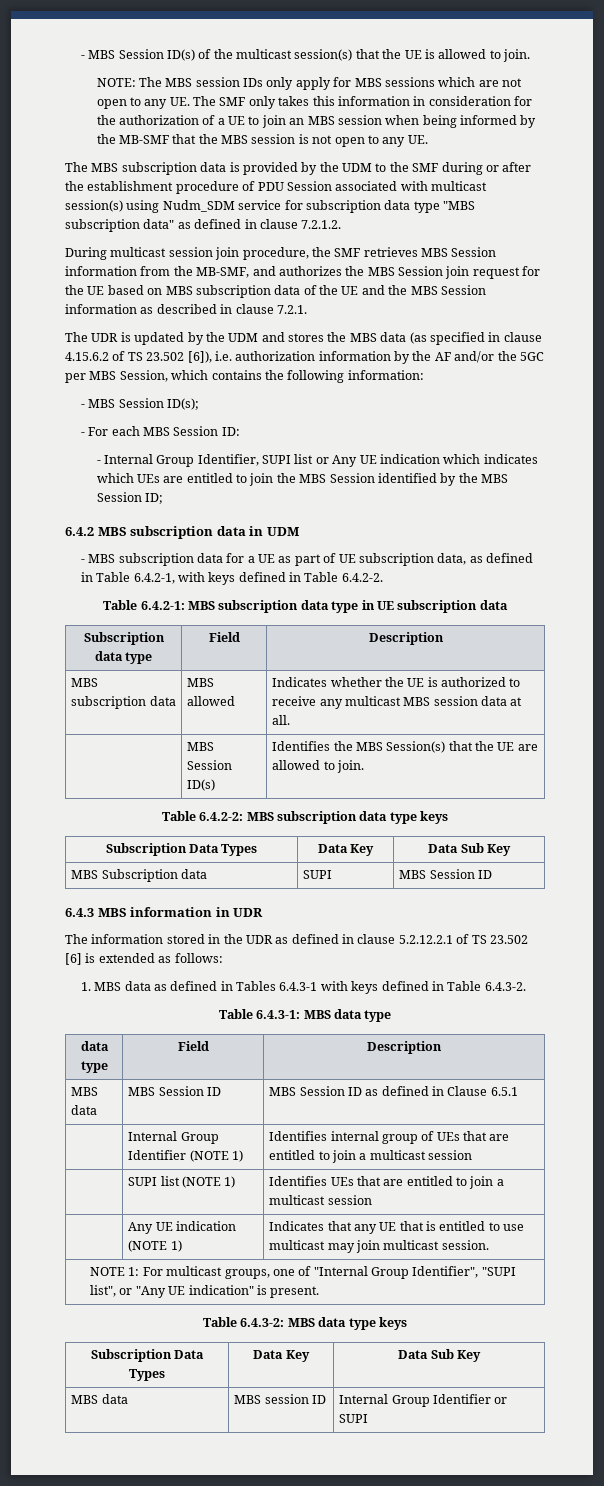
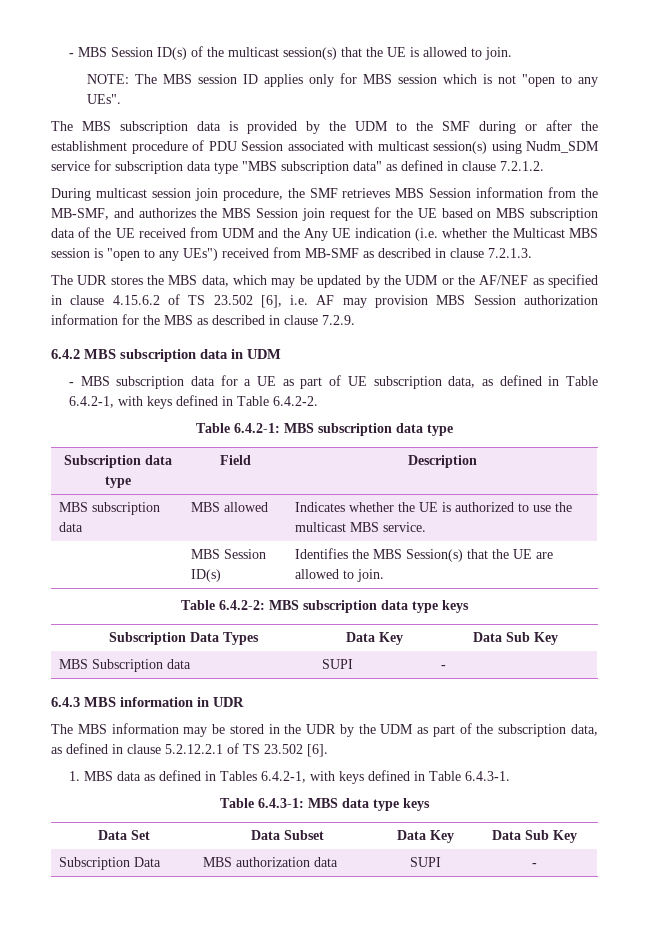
[243,77,523,90] [96,96,533,109] [96,115,537,128] [96,134,428,147] IDs only apply for MBS sessions which are not open to any UE. The SMF only takes this information in consideration for the authorization of a UE to join an MBS session when being informed by the MB-SMF that the MBS session is not open to any UE. -> [242,73,598,87] [86,94,121,104] ID applies only for MBS session which is not "open to any UEs".
[361,285,486,295] [65,304,307,314] and the MBS Session information as described in clause 7.2.1. -> [138,227,598,241] [51,247,532,261] received from UDM and the Any UE indication (i.e. whether the Multicast MBS session is "open to any UEs") received from MB-SMF as described in clause 7.2.1.3.
[120,332,427,345] is updated by the UDM and stores the MBS data (as -> [110,275,544,288] stores the MBS data, which may be updated by the UDM or the AF/NEF as
[187,351,544,364] [65,370,424,383] [80,398,199,410] [80,426,240,436] [96,454,538,467] [96,473,509,486] [96,492,163,504] [6]), i.e. authorization information by the AF and/or the 5GC per MBS Session, which contains the following information: // - MBS Session ID(s); // - For each MBS Session ID: // - Internal Group Identifier, SUPI list or Any UE indication which indicates which UEs are entitled to join the MBS Session identified by the MBS Session ID; -> [260,295,599,308] [51,314,355,325] [6], i.e. AF may provision MBS Session authorization information for the MBS as described in clause 7.2.9.
[361,600,508,613] in UE subscription data -> (453, 430) none
[272,696,523,709] [272,715,291,725] receive any multicast MBS session data at all. -> [533,502,573,512] [295,522,427,532] use the multicast MBS service.
[399,869,492,879] MBS Session ID -> [441,665,447,669] -
[91,934,273,944] information stored in the UDR -> [77,723,598,737] MBS information may be stored in the UDR by the UDM as part of the subscription data,
[65,953,223,965] [6] is extended as follows: -> [307,744,328,757] [6].
[279,981,526,994] 6.4.3-1 with keys defined in Table 6.4.3-2. -> [260,770,510,784] 6.4.2-1, with keys defined in Table 6.4.3-1.
[80,1041,109,1051] [80,1061,108,1073] [177,1041,209,1051] [367,1041,442,1054] [71,1087,99,1096] [71,1105,98,1115] [128,1086,221,1096] [269,1086,518,1096] [128,1131,219,1144] [128,1150,243,1162] [269,1131,510,1144] [269,1150,473,1163] [128,1176,236,1188] [269,1176,504,1189] [269,1195,372,1205] [128,1221,236,1234] [128,1240,182,1252] [269,1221,525,1234] [269,1240,489,1253] [90,1266,516,1279] [90,1285,320,1298] [203,1317,407,1330] [90,1349,205,1362] [129,1369,165,1381] [253,1350,310,1362] [398,1349,481,1362] [71,1394,128,1404] [234,1394,326,1404] [339,1394,508,1407] [339,1414,369,1423] // data type | Field | Description // MBS data | MBS Session ID | MBS Session ID as defined in Clause 6.5.1 // | Internal Group Identifier (NOTE 1) | Identifies internal group of UEs that are entitled to join a multicast session // | SUPI list (NOTE 1) | Identifies UEs that are entitled to join a multicast session // | Any UE indication (NOTE 1) | Indicates that any UE that is entitled to use multicast may join multicast session. // NOTE 1: For multicast groups, one of "Internal Group Identifier", "SUPI list", or "Any UE indication" is present. // Table 6.4.3-2: MBS data type keys // Subscription Data Types | Data Key | Data Sub Key // MBS data | MBS session ID | Internal Group Identifier or SUPI -> [403,798,430,811] [97,830,150,840] [251,830,324,840] [397,830,454,843] [492,830,577,843] [59,857,162,870] [203,857,339,867] [410,857,441,867] [532,863,537,867] keys // Data Set | Data Subset | Data Key | Data Sub Key // Subscription Data | MBS authorization data | SUPI | -

